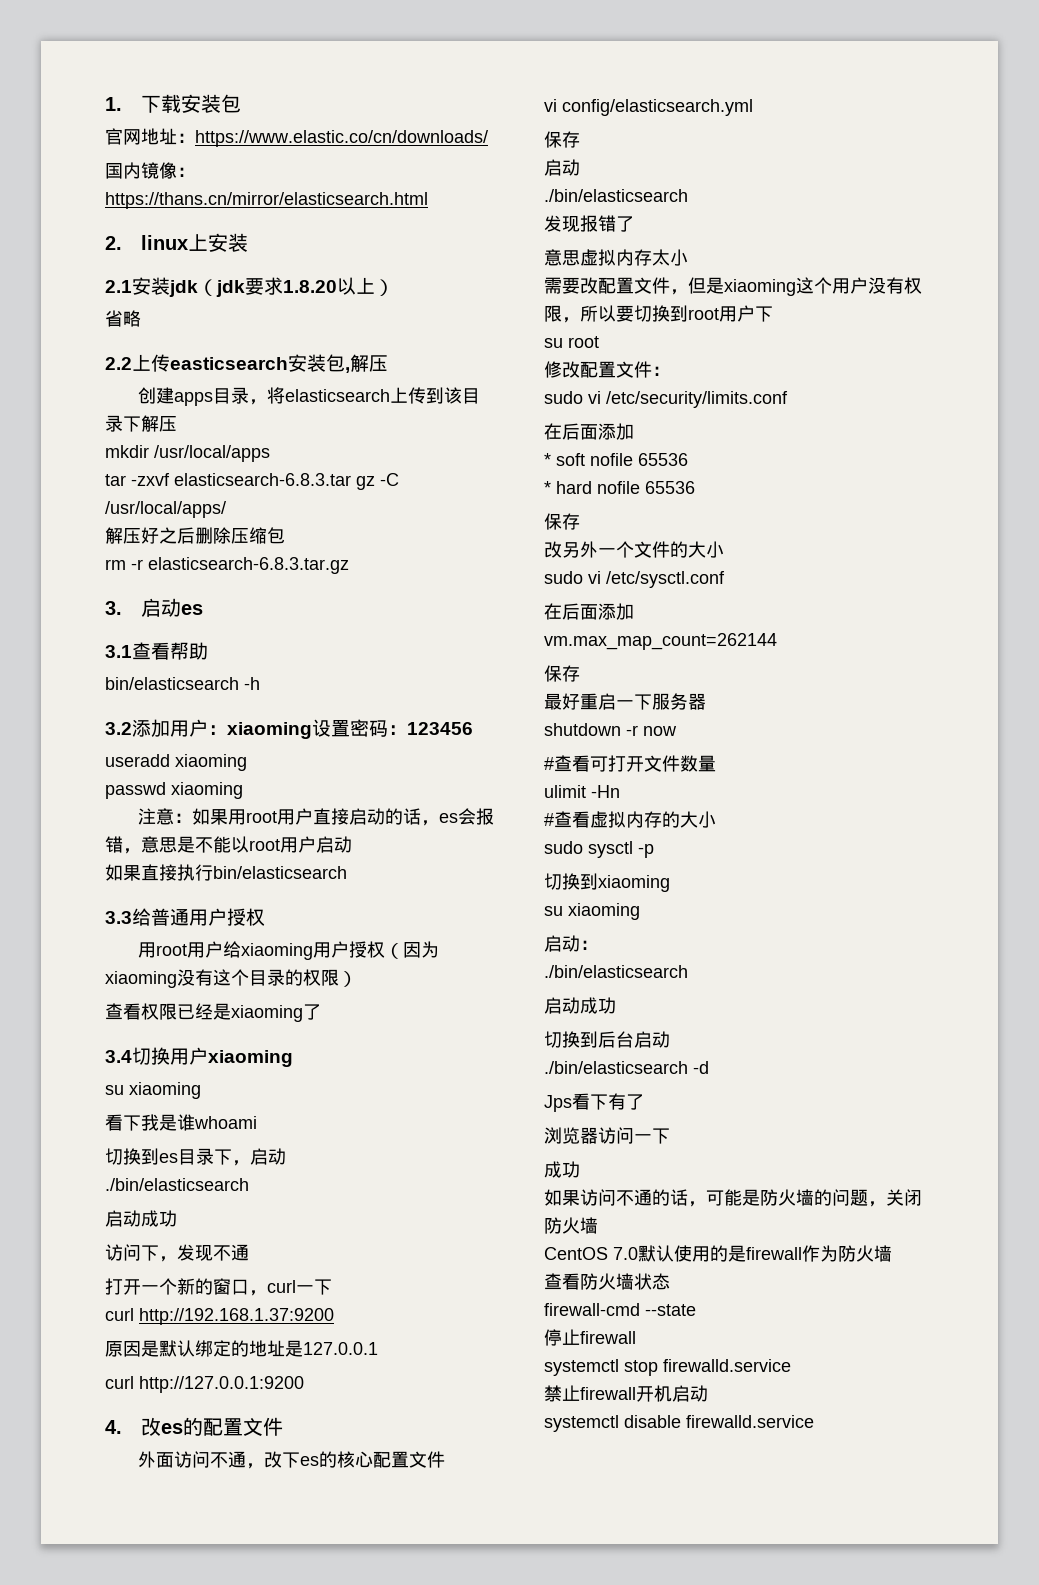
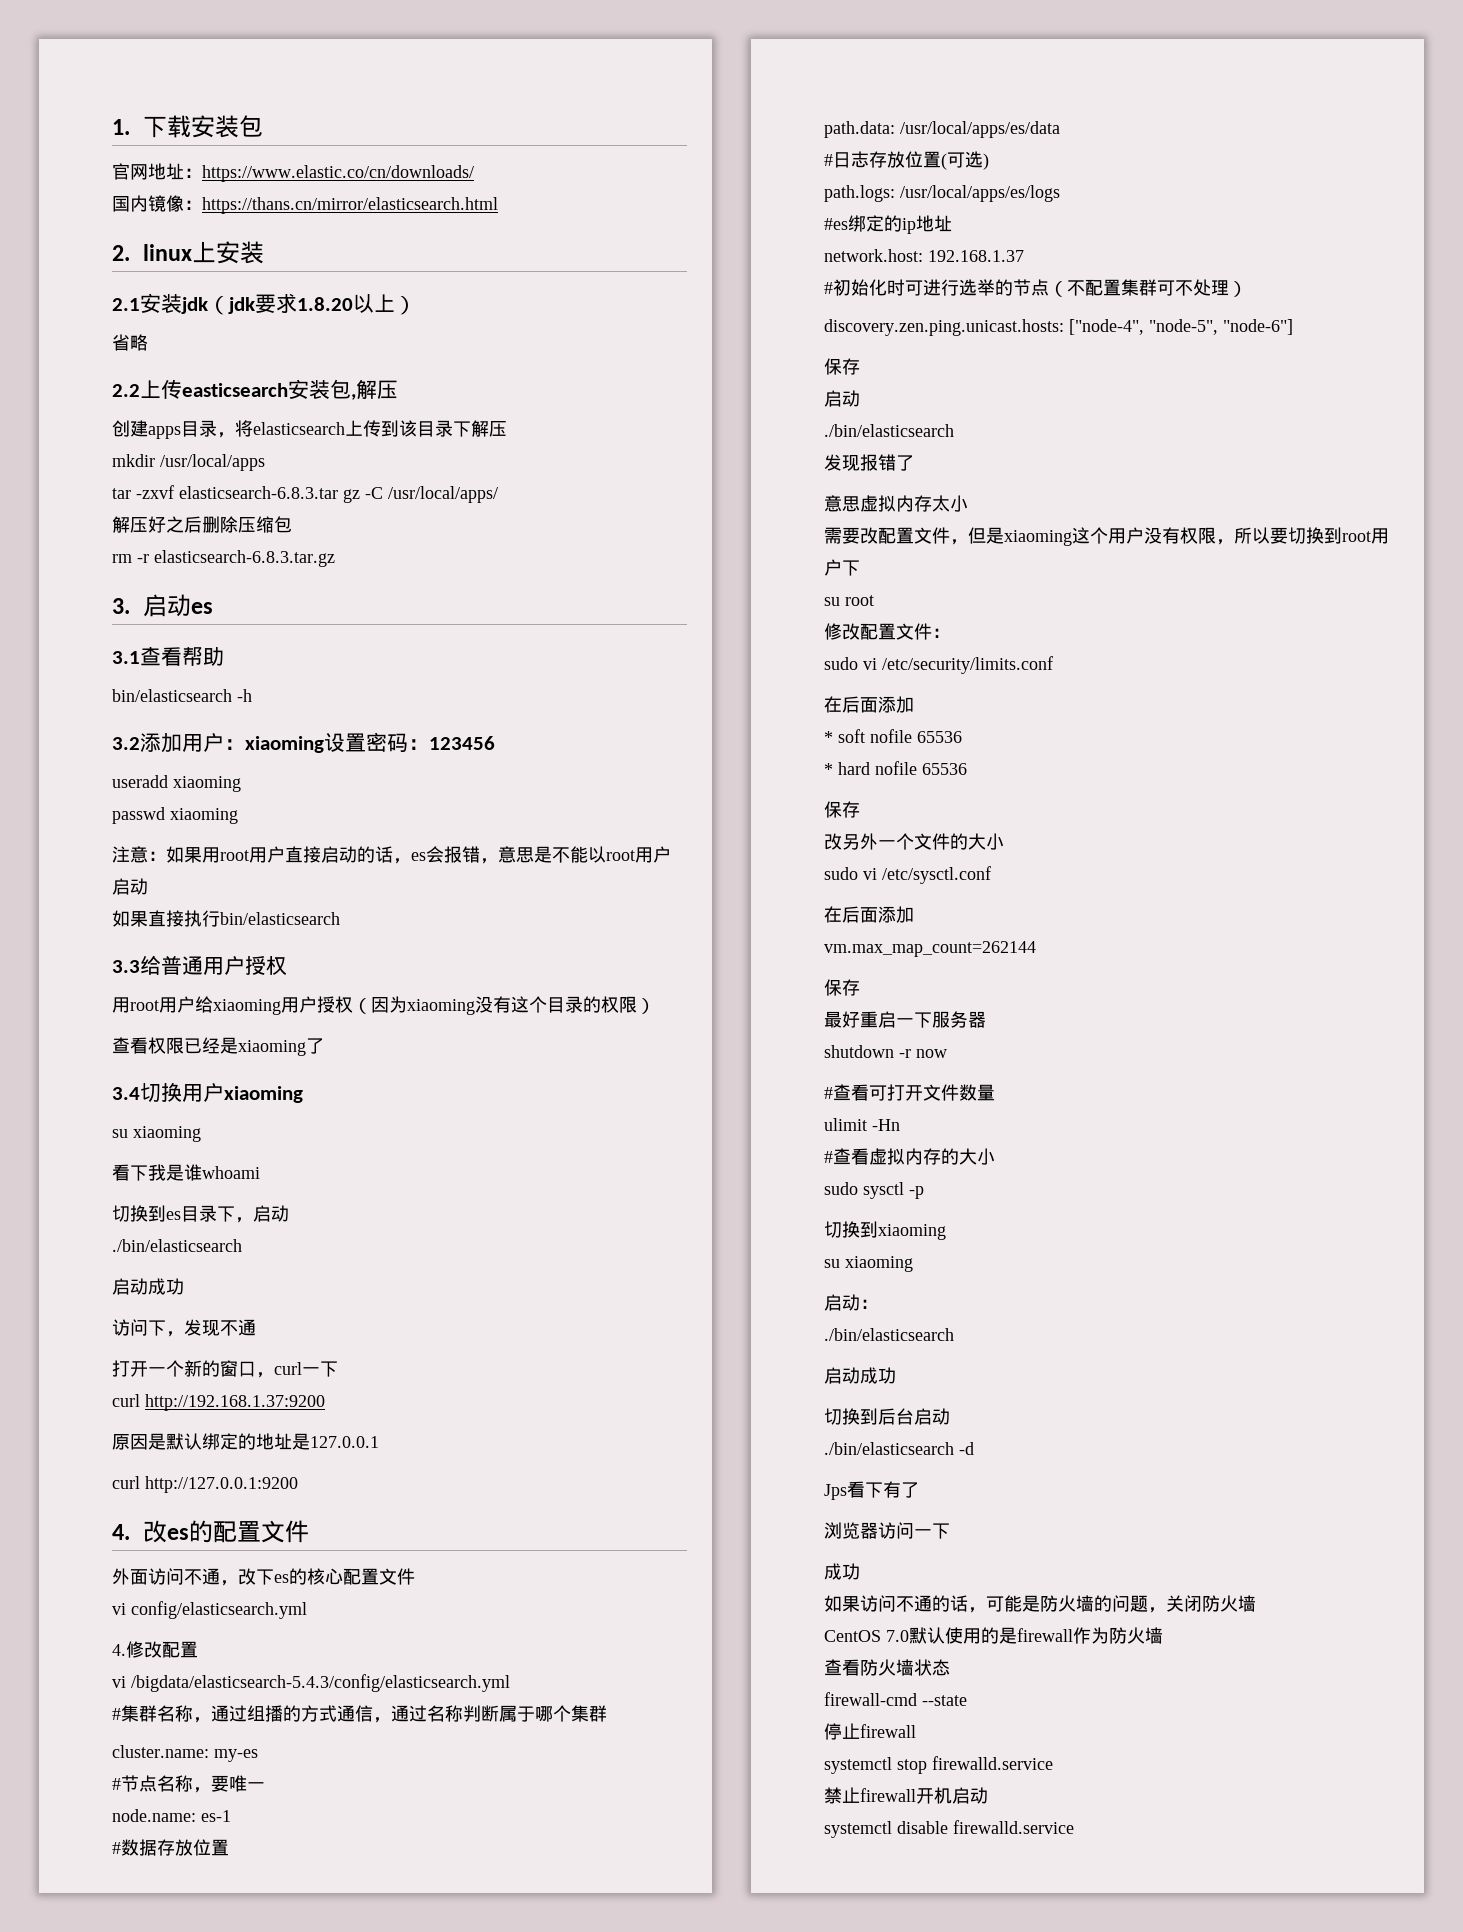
(753, 107) none -> [112,1641,198,1658] [112,1674,510,1692] [112,1705,607,1723] [112,1745,258,1762] [112,1775,265,1793] [112,1809,231,1822] [112,1839,229,1856] [824,121,1060,138] [824,151,989,170] [824,185,1060,202] [824,215,952,234] [824,249,1024,262] [824,279,1247,297] [824,319,1293,336] // 4.修改配置 // vi /bigdata/elasticsearch-5.4.3/config/elasticsearch.yml // #集群名称，通过组播的方式通信，通过名称判断属于哪个集群 // cluster.name: my-es // #节点名称，要唯一 // node.name: es-1 // #数据存放位置 // path.data: /usr/local/apps/es/data // #日志存放位置(可选) // path.logs: /usr/local/apps/es/logs // #es绑定的ip地址 // network.host: 192.168.1.37 // #初始化时可进行选举的节点（不配置集群可不处理） // discovery.zen.ping.unicast.hosts: ["node-4", "node-5", "node-6"]

